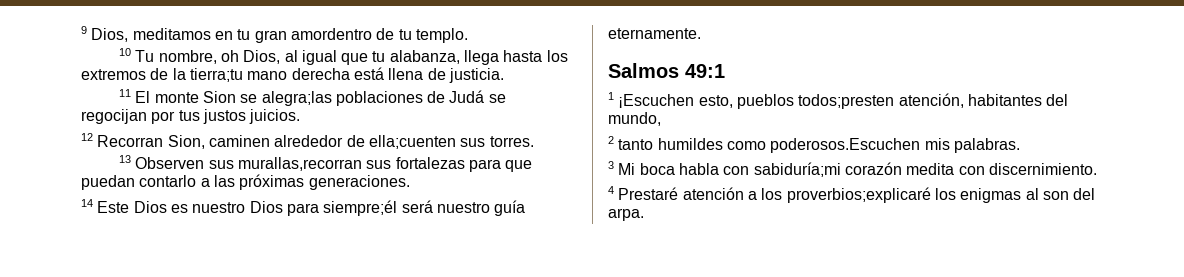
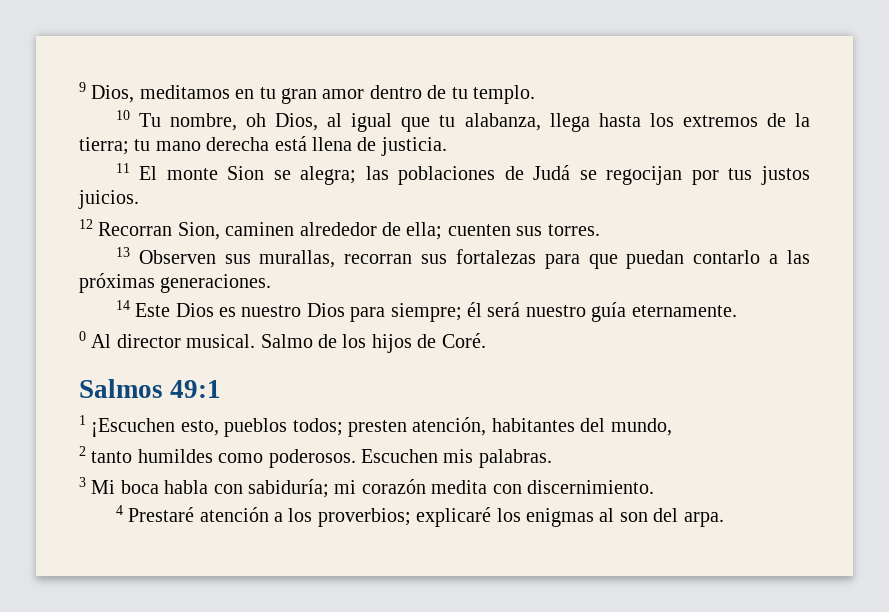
[290,28,372,40] amordentro -> [322,85,422,99] amor dentro
[189,68,243,82] tierra;tu -> [79,137,151,155] tierra; tu
[261,91,332,106] alegra;las -> [300,166,389,185] alegra; las
[368,135,456,149] ella;cuenten -> [406,222,511,240] ella; cuenten
[237,157,362,171] murallas,recorran -> [259,250,413,268] murallas, recorran
[323,200,398,216] siempre;él -> [390,302,483,322] siempre; él
(701, 33) none -> [79,331,486,353] // 0 Al director musical. Salmo de los hijos de Coré.
[798,94,895,109] todos;presten -> [292,418,407,437] todos; presten
[770,138,921,153] poderosos.Escuchen -> [268,449,438,468] poderosos. Escuchen
[753,162,841,177] sabiduría;mi -> [248,479,357,498] sabiduría; mi
[786,187,931,203] proverbios;explicaré -> [317,507,492,527] proverbios; explicaré

